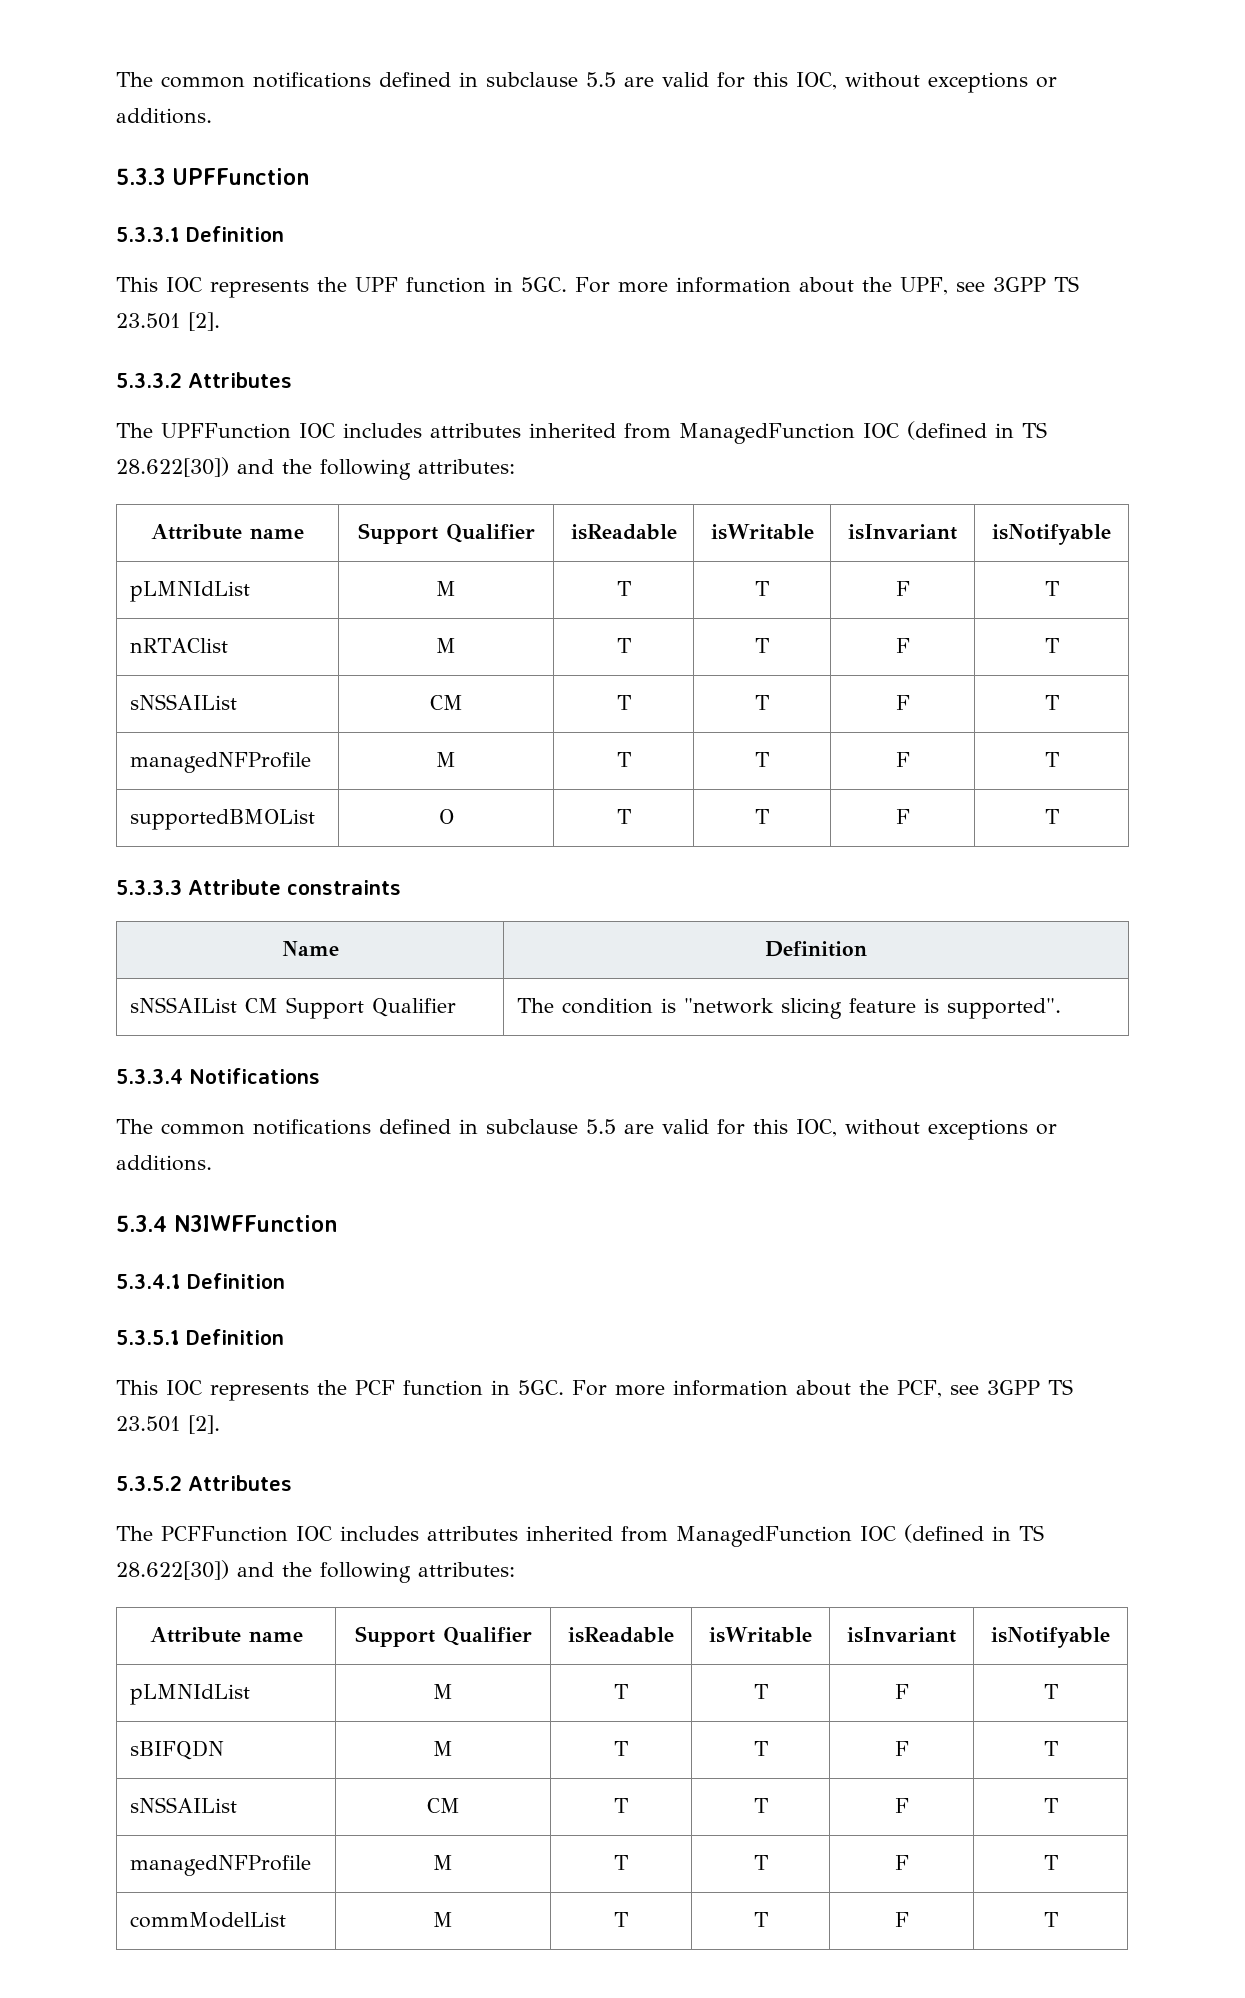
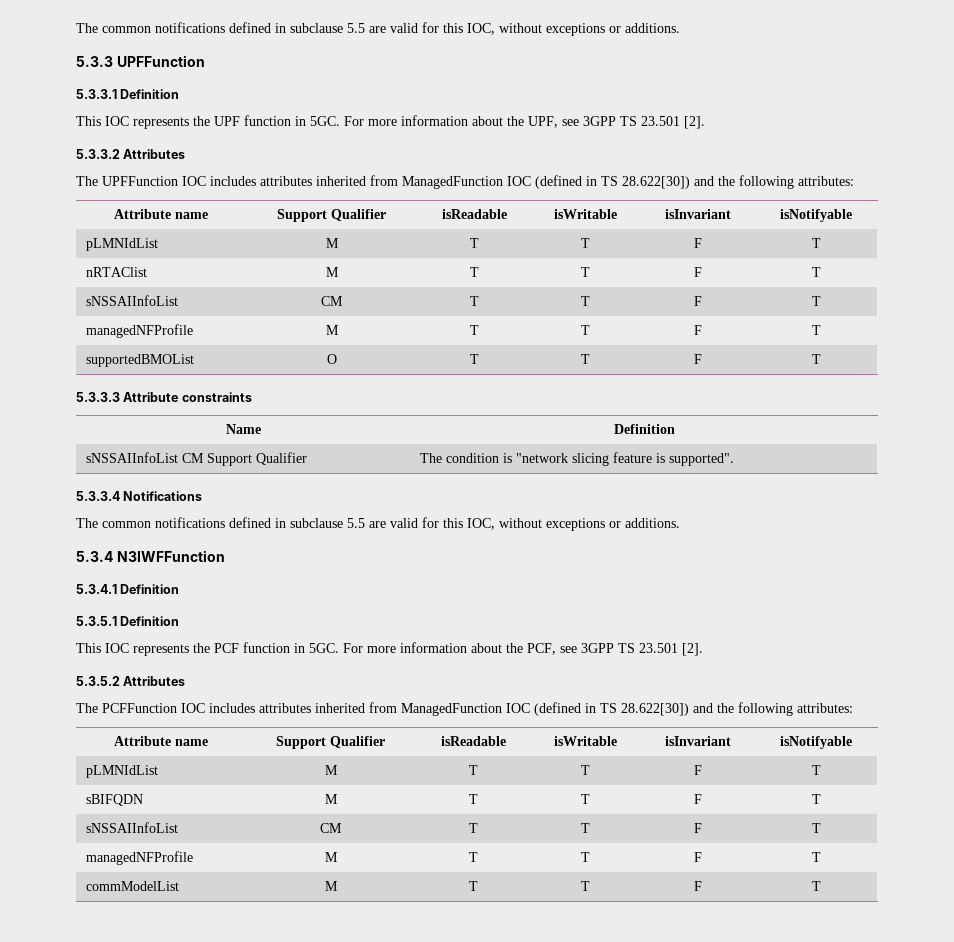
[129,694,237,710] sNSSAIList -> [86,295,179,306] sNSSAIInfoList
[129,997,237,1013] sNSSAIList -> [86,452,179,463] sNSSAIInfoList
[129,1797,237,1813] sNSSAIList -> [86,822,179,833] sNSSAIInfoList

